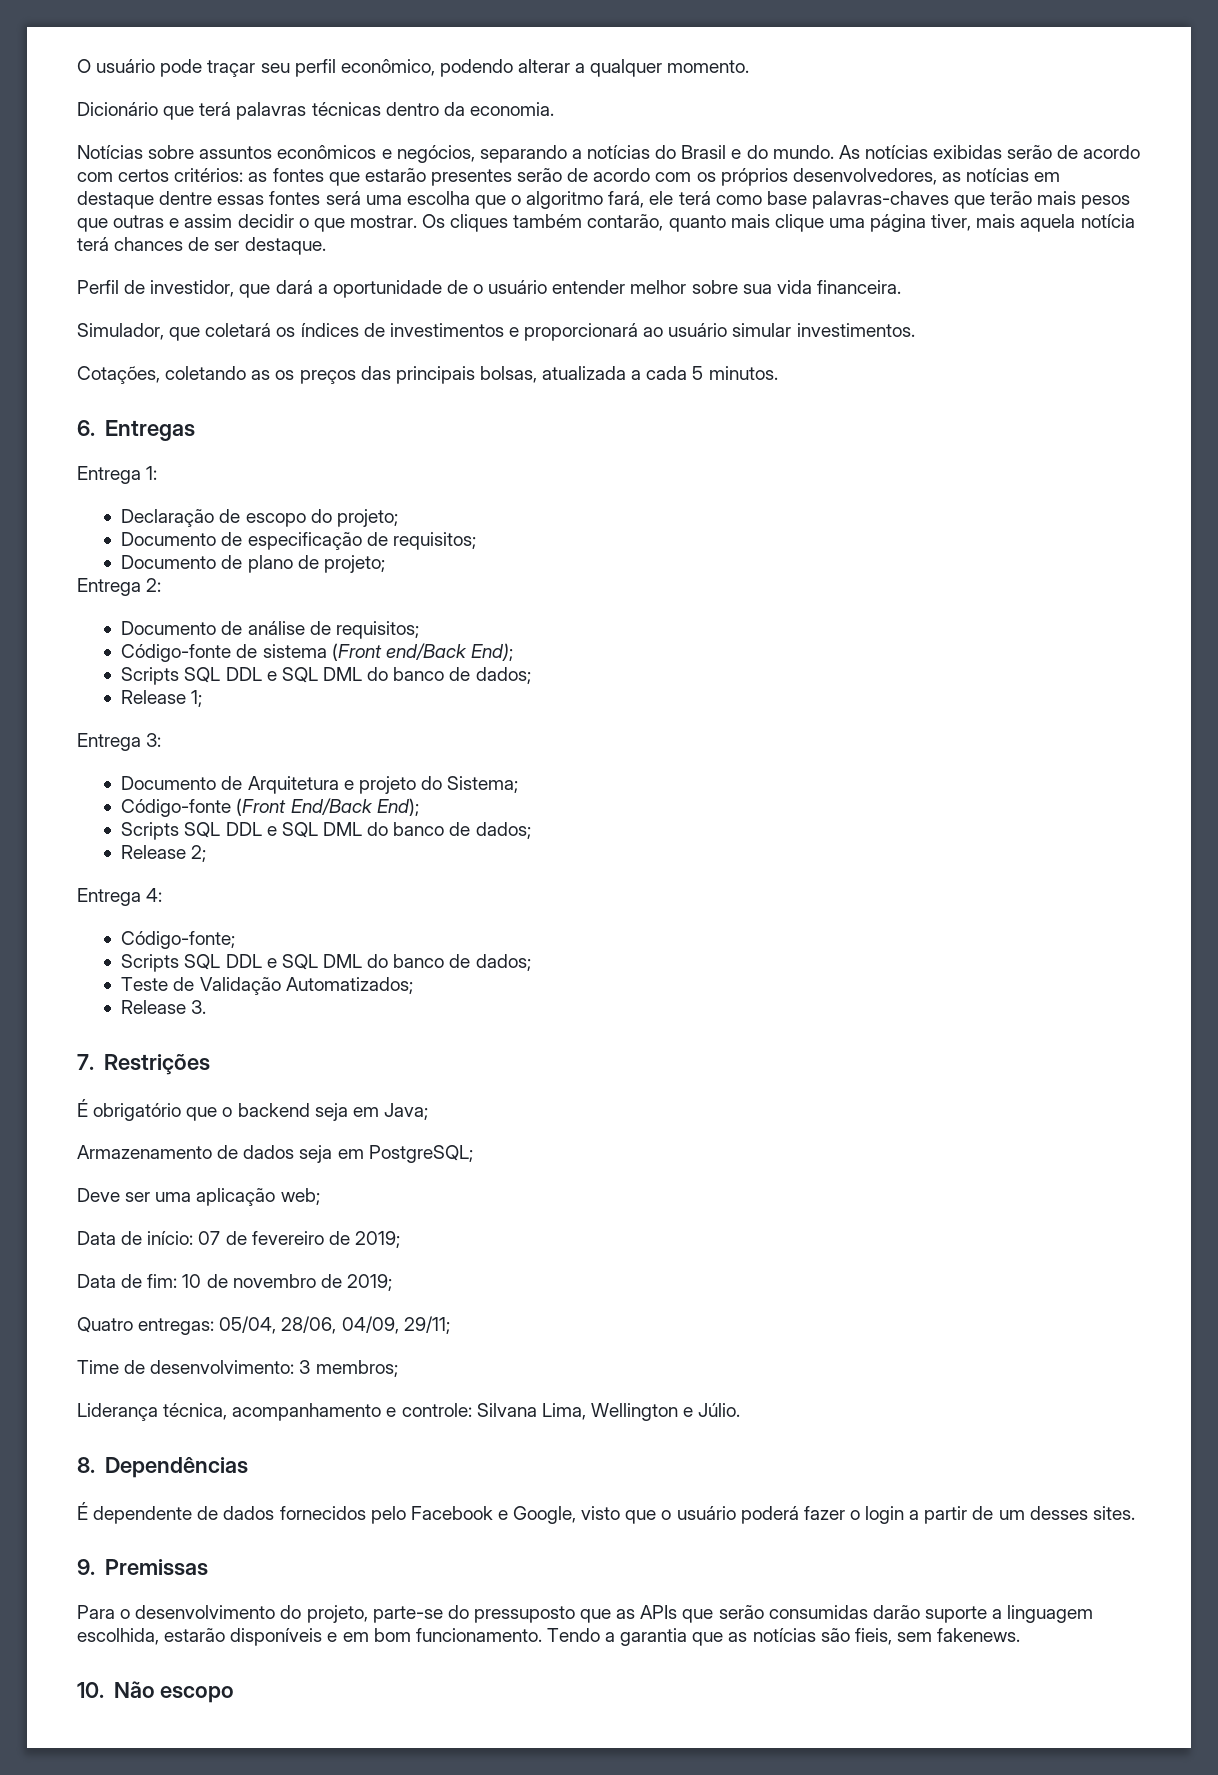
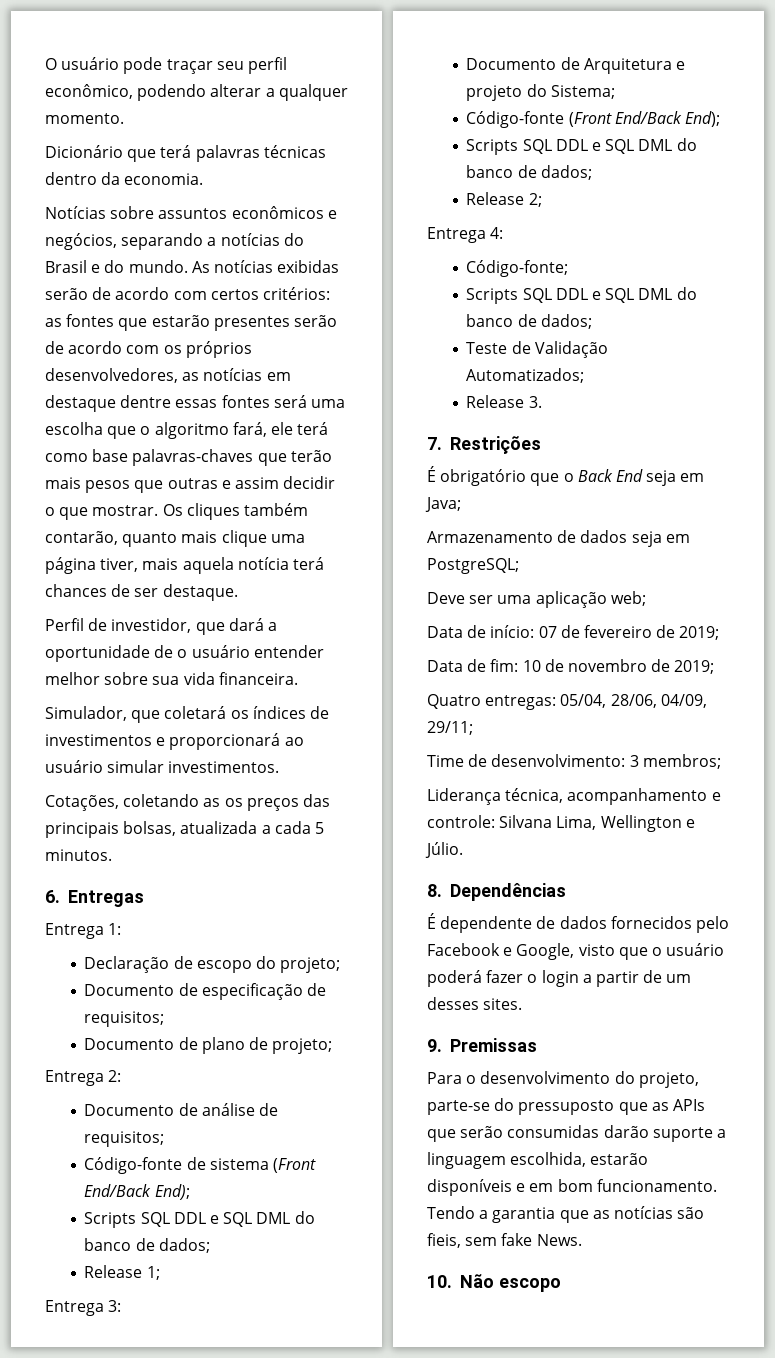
[385,643,467,660] end/Back -> [84,1184,152,1197] End/Back
[237,1103,310,1117] backend -> [577,469,643,482] Back End
[937,1628,1021,1642] fakenews. -> [501,1233,582,1246] fake News.

